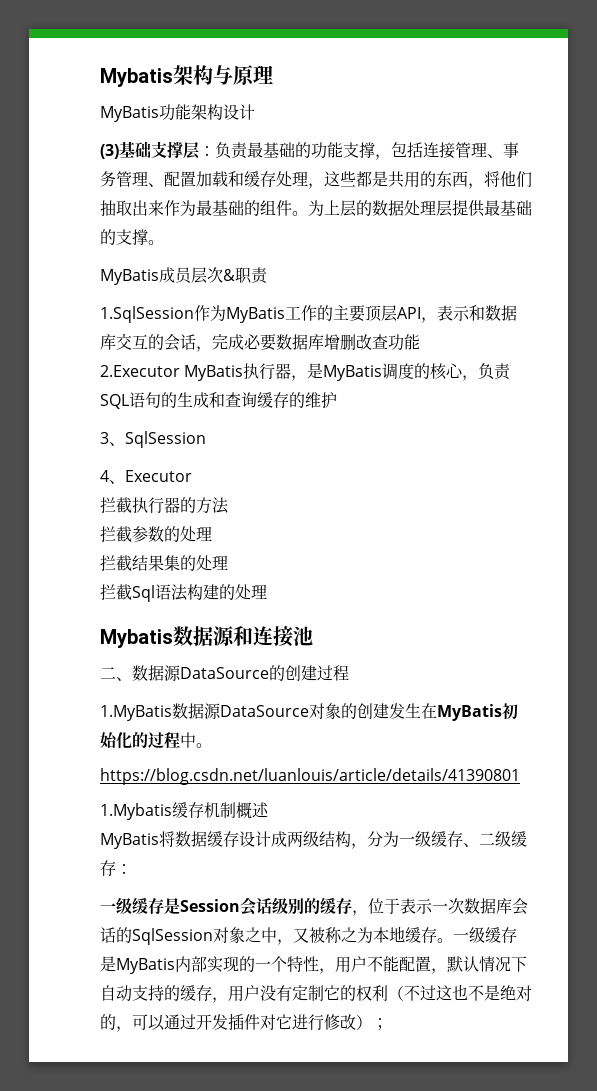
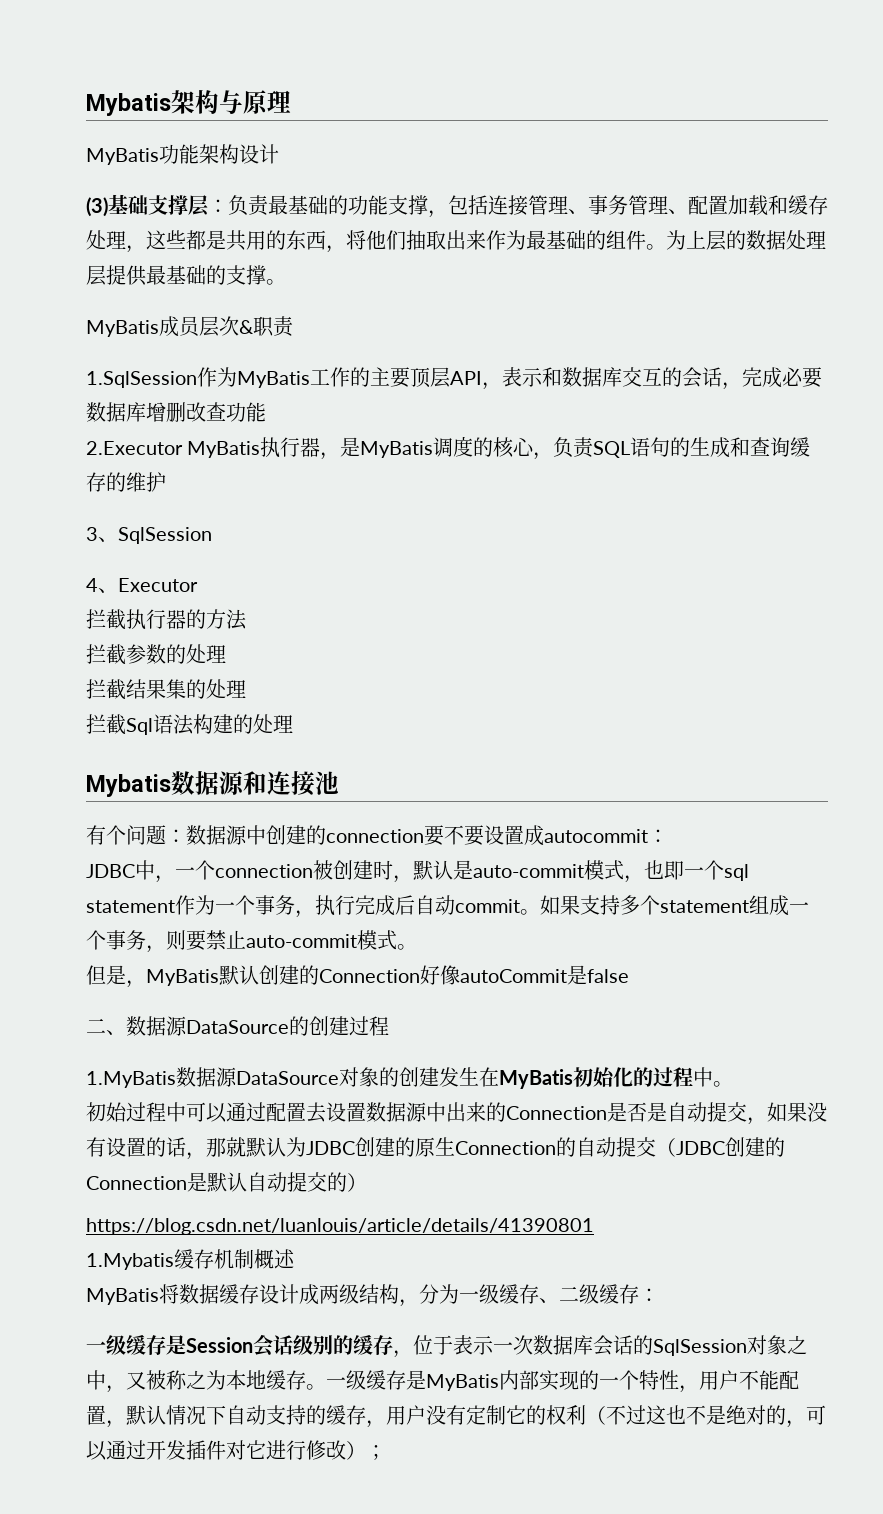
(313, 636) none -> [86,825,668,846] [86,860,749,883] [86,895,809,918] [86,930,417,953] [86,965,629,988] // 有个问题：数据源中创建的connection要不要设置成autocommit： // JDBC中，一个connection被创建时，默认是auto-commit模式，也即一个sql statement作为一个事务，执行完成后自动commit。如果支持多个statement组成一个事务，则要禁止auto-commit模式。 // 但是，MyBatis默认创建的Connection好像autoCommit是false
(212, 745) none -> [86,1102,827,1125] [86,1137,785,1160] [86,1172,367,1192] // 初始过程中可以通过配置去设置数据源中出来的Connection是否是自动提交，如果没有设置的话，那就默认为JDBC创建的原生Connection的自动提交（JDBC创建的Connection是默认自动提交的）

